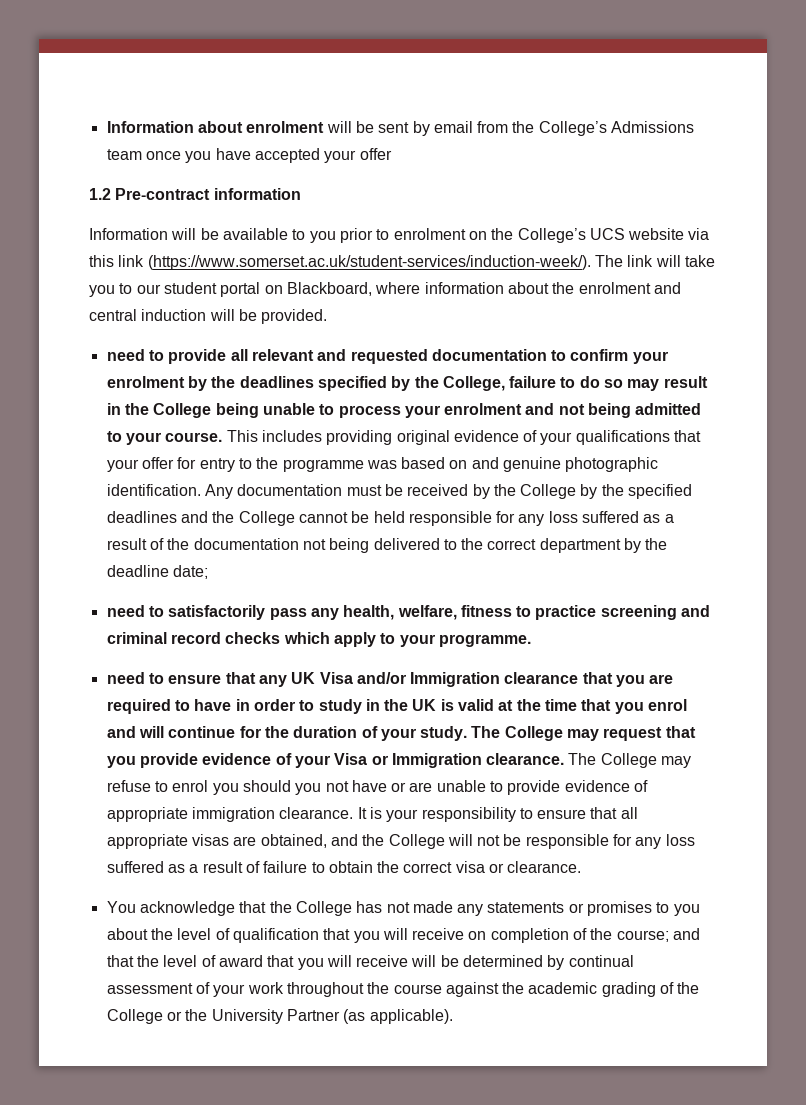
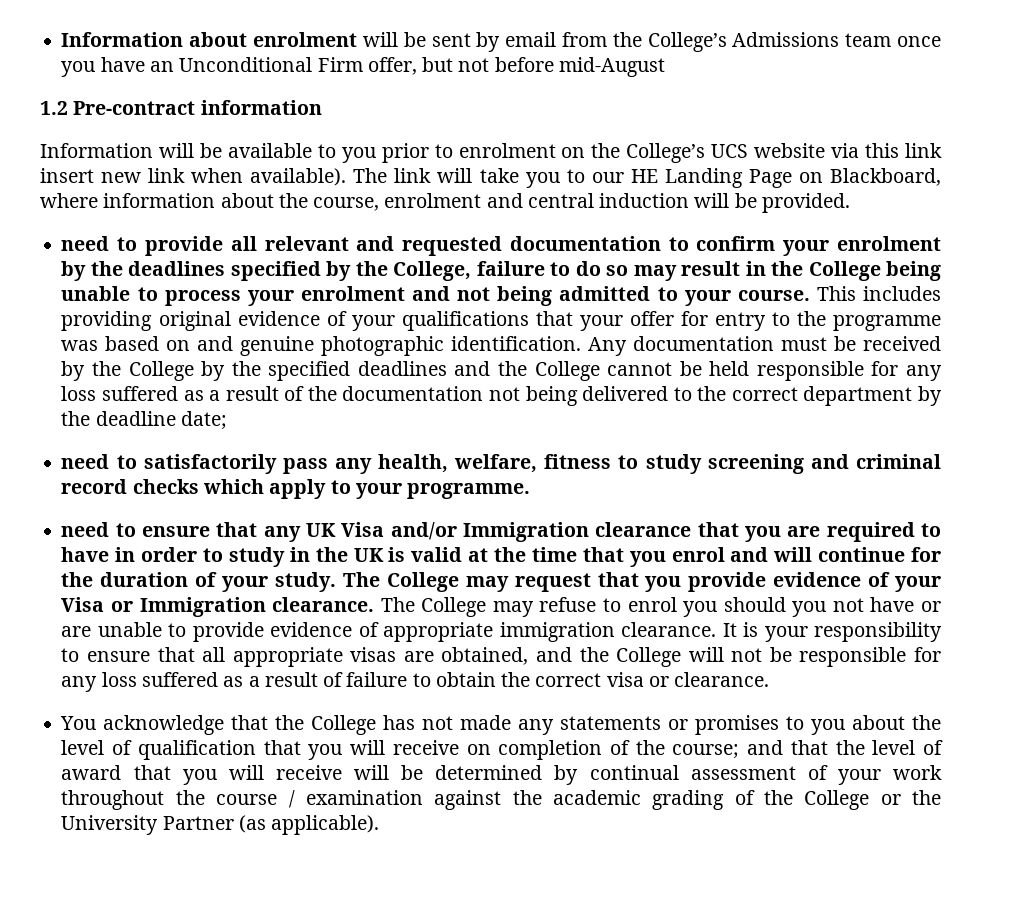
[254,148,392,163] accepted your offer -> [149,57,665,77] an Unconditional Firm offer, but not before mid-August
[147,255,591,270] (https://www.somerset.ac.uk/student-services/induction-week/). -> [40,168,347,186] insert new link when available).
[163,282,261,297] student portal -> [630,168,792,188] HE Landing Page
(575, 288) none -> [313,197,380,211] course,
[535,605,597,620] practice -> [645,454,702,474] study
(442, 989) none -> [288,790,423,808] / examination

